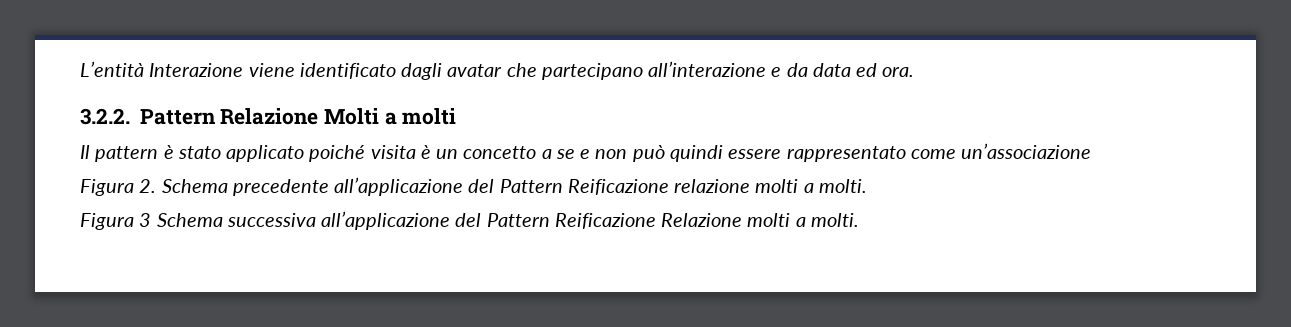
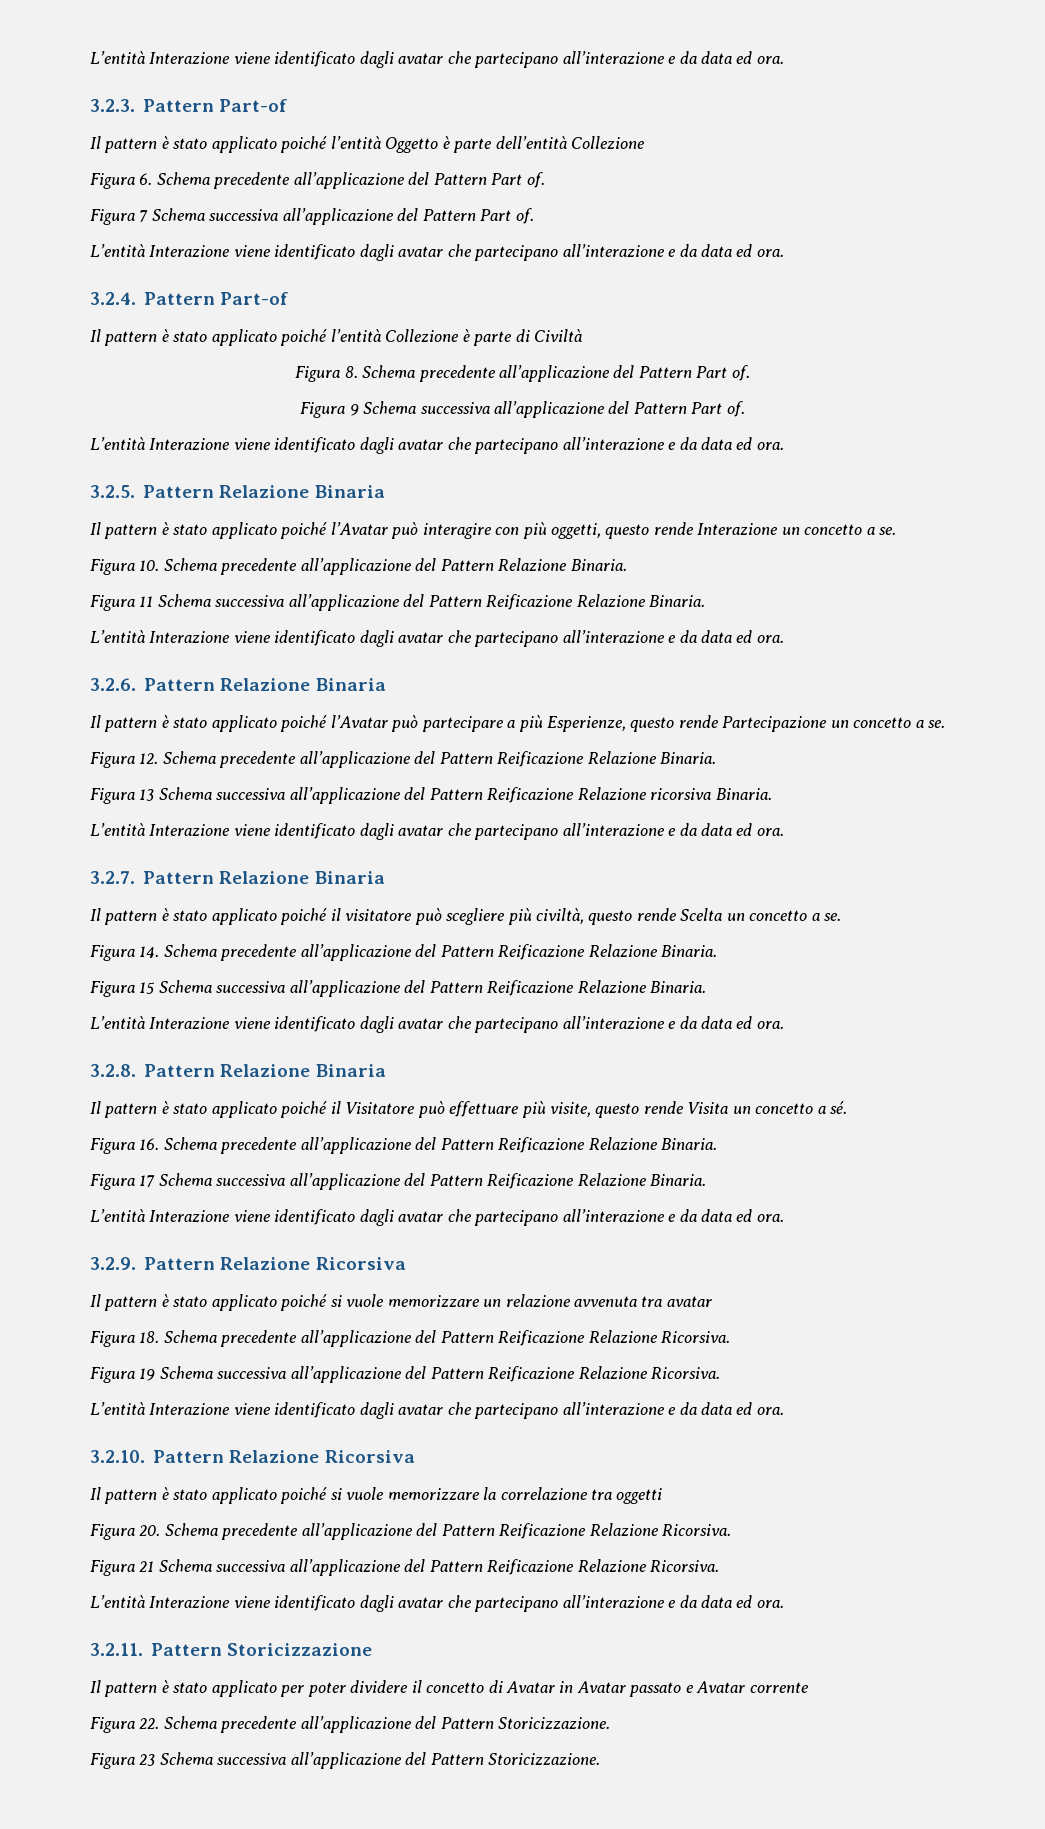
[80,108,457,125] [80,143,1092,162] [80,177,867,196] [80,211,859,230] 3.2.2. Pattern Relazione Molti a molti // Il pattern è stato applicato poiché visita è un concetto a se e non può quindi essere rappresentato come un’associazione // Figura 2. Schema precedente all’applicazione del Pattern Reificazione relazione molti a molti. // Figura 3 Schema successiva all’applicazione del Pattern Reificazione Relazione molti a molti. -> [90,99,288,112] [90,136,646,153] [90,172,545,189] [90,208,534,225] [90,244,784,261] [90,292,289,305] [90,329,583,346] [295,365,750,382] [300,401,745,418] [90,437,784,454] [90,485,385,498] [90,522,897,539] [90,558,627,575] [90,594,706,611] [90,630,784,647] [90,678,386,691] [90,715,946,732] [90,751,717,768] [90,787,772,804] [90,823,784,840] [90,871,385,884] [90,908,842,925] [90,944,718,961] [90,980,707,997] [90,1016,784,1033] [90,1064,386,1077] [90,1101,848,1118] [90,1137,718,1154] [90,1173,707,1190] [90,1209,784,1226] [90,1257,406,1270] [90,1294,712,1311] [90,1330,731,1347] [90,1366,721,1383] [90,1402,784,1419] [90,1450,415,1463] [90,1487,663,1504] [90,1523,732,1540] [90,1559,720,1576] [90,1595,784,1612] [90,1643,373,1656] [90,1680,809,1697] [90,1716,611,1733] [90,1752,601,1769] 3.2.3. Pattern Part-of // Il pattern è stato applicato poiché l’entità Oggetto è parte dell’entità Collezione // Figura 6. Schema precedente all’applicazione del Pattern Part of. // Figura 7 Schema successiva all’applicazione del Pattern Part of. // L’entità Interazione viene identificato dagli avatar che partecipano all’interazione e da data ed ora. // 3.2.4. Pattern Part-of // Il pattern è stato applicato poiché l’entità Collezione è parte di Civiltà // Figura 8. Schema precedente all’applicazione del Pattern Part of. // Figura 9 Schema successiva all’applicazione del Pattern Part of. // L’entità Interazione viene identificato dagli avatar che partecipano all’interazione e da data ed ora. // 3.2.5. Pattern Relazione Binaria // Il pattern è stato applicato poiché l’Avatar può interagire con più oggetti, questo rende Interazione un concetto a se. // Figura 10. Schema precedente all’applicazione del Pattern Relazione Binaria. // Figura 11 Schema successiva all’applicazione del Pattern Reificazione Relazione Binaria. // L’entità Interazione viene identificato dagli avatar che partecipano all’interazione e da data ed ora. // 3.2.6. Pattern Relazione Binaria // Il pattern è stato applicato poiché l’Avatar può partecipare a più Esperienze, questo rende Partecipazione un concetto a se. // Figura 12. Schema precedente all’applicazione del Pattern Reificazione Relazione Binaria. // Figura 13 Schema successiva all’applicazione del Pattern Reificazione Relazione ricorsiva Binaria. // L’entità Interazione viene identificato dagli avatar che partecipano all’interazione e da data ed ora. // 3.2.7. Pattern Relazione Binaria // Il pattern è stato applicato poiché il visitatore può scegliere più civiltà, questo rende Scelta un concetto a se. // Figura 14. Schema precedente all’applicazione del Pattern Reificazione Relazione Binaria. // Figura 15 Schema successiva all’applicazione del Pattern Reificazione Relazione Binaria. // L’entità Interazione viene identificato dagli avatar che partecipano all’interazione e da data ed ora. // 3.2.8. Pattern Relazione Binaria // Il pattern è stato applicato poiché il Visitatore può effettuare più visite, questo rende Visita un concetto a sé. // Figura 16. Schema precedente all’applicazione del Pattern Reificazione Relazione Binaria. // Figura 17 Schema successiva all’applicazione del Pattern Reificazione Relazione Binaria. // L’entità Interazione viene identificato dagli avatar che partecipano all’interazione e da data ed ora. // 3.2.9. Pattern Relazione Ricorsiva // Il pattern è stato applicato poiché si vuole memorizzare un relazione avvenuta tra avatar // Figura 18. Schema precedente all’applicazione del Pattern Reificazione Relazione Ricorsiva. // Figura 19 Schema successiva all’applicazione del Pattern Reificazione Relazione Ricorsiva. // L’entità Interazione viene identificato dagli avatar che partecipano all’interazione e da data ed ora. // 3.2.10. Pattern Relazione Ricorsiva // Il pattern è stato applicato poiché si vuole memorizzare la correlazione tra oggetti // Figura 20. Schema precedente all’applicazione del Pattern Reificazione Relazione Ricorsiva. // Figura 21 Schema successiva all’applicazione del Pattern Reificazione Relazione Ricorsiva. // L’entità Interazione viene identificato dagli avatar che partecipano all’interazione e da data ed ora. // 3.2.11. Pattern Storicizzazione // Il pattern è stato applicato per poter dividere il concetto di Avatar in Avatar passato e Avatar corrente // Figura 22. Schema precedente all’applicazione del Pattern Storicizzazione. // Figura 23 Schema successiva all’applicazione del Pattern Storicizzazione.

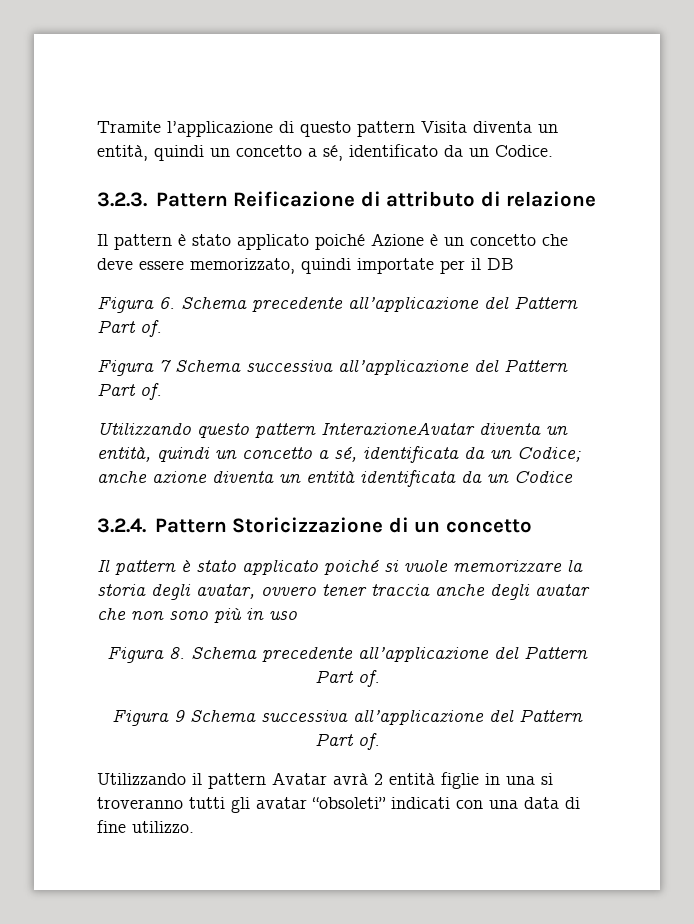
[90,51,784,68] [90,99,288,112] [90,136,646,153] L’entità Interazione viene identificato dagli avatar che partecipano all’interazione e da data ed ora. // 3.2.3. Pattern Part-of // Il pattern è stato applicato poiché l’entità Oggetto è parte dell’entità Collezione -> [97,121,558,137] [97,144,553,161] [97,191,597,207] [97,233,568,250] [97,258,514,274] Tramite l’applicazione di questo pattern Visita diventa un entità, quindi un concetto a sé, identificato da un Codice. // 3.2.3. Pattern Reificazione di attributo di relazione // Il pattern è stato applicato poiché Azione è un concetto che deve essere memorizzato, quindi importate per il DB
[90,244,784,261] [90,292,289,305] [90,329,583,346] L’entità Interazione viene identificato dagli avatar che partecipano all’interazione e da data ed ora. // 3.2.4. Pattern Part-of // Il pattern è stato applicato poiché l’entità Collezione è parte di Civiltà -> [97,422,568,438] [97,446,581,463] [97,470,573,487] [97,517,532,533] [97,559,583,575] [97,583,590,600] [97,607,297,623] Utilizzando questo pattern InterazioneAvatar diventa un entità, quindi un concetto a sé, identificata da un Codice; anche azione diventa un entità identificata da un Codice // 3.2.4. Pattern Storicizzazione di un concetto // Il pattern è stato applicato poiché si vuole memorizzare la storia degli avatar, ovvero tener traccia anche degli avatar che non sono più in uso
[90,437,784,454] [90,485,385,498] [90,522,897,539] [90,558,627,575] [90,594,706,611] [90,630,784,647] [90,678,386,691] [90,715,946,732] [90,751,717,768] [90,787,772,804] [90,823,784,840] [90,871,385,884] [90,908,842,925] [90,944,718,961] [90,980,707,997] [90,1016,784,1033] [90,1064,386,1077] [90,1101,848,1118] [90,1137,718,1154] [90,1173,707,1190] [90,1209,784,1226] [90,1257,406,1270] [90,1294,712,1311] [90,1330,731,1347] [90,1366,721,1383] [90,1402,784,1419] [90,1450,415,1463] [90,1487,663,1504] [90,1523,732,1540] [90,1559,720,1576] [90,1595,784,1612] [90,1643,373,1656] [90,1680,809,1697] [90,1716,611,1733] [90,1752,601,1769] L’entità Interazione viene identificato dagli avatar che partecipano all’interazione e da data ed ora. // 3.2.5. Pattern Relazione Binaria // Il pattern è stato applicato poiché l’Avatar può interagire con più oggetti, questo rende Interazione un concetto a se. // Figura 10. Schema precedente all’applicazione del Pattern Relazione Binaria. // Figura 11 Schema successiva all’applicazione del Pattern Reificazione Relazione Binaria. // L’entità Interazione viene identificato dagli avatar che partecipano all’interazione e da data ed ora. // 3.2.6. Pattern Relazione Binaria // Il pattern è stato applicato poiché l’Avatar può partecipare a più Esperienze, questo rende Partecipazione un concetto a se. // Figura 12. Schema precedente all’applicazione del Pattern Reificazione Relazione Binaria. // Figura 13 Schema successiva all’applicazione del Pattern Reificazione Relazione ricorsiva Binaria. // L’entità Interazione viene identificato dagli avatar che partecipano all’interazione e da data ed ora. // 3.2.7. Pattern Relazione Binaria // Il pattern è stato applicato poiché il visitatore può scegliere più civiltà, questo rende Scelta un concetto a se. // Figura 14. Schema precedente all’applicazione del Pattern Reificazione Relazione Binaria. // Figura 15 Schema successiva all’applicazione del Pattern Reificazione Relazione Binaria. // L’entità Interazione viene identificato dagli avatar che partecipano all’interazione e da data ed ora. // 3.2.8. Pattern Relazione Binaria // Il pattern è stato applicato poiché il Visitatore può effettuare più visite, questo rende Visita un concetto a sé. // Figura 16. Schema precedente all’applicazione del Pattern Reificazione Relazione Binaria. // Figura 17 Schema successiva all’applicazione del Pattern Reificazione Relazione Binaria. // L’entità Interazione viene identificato dagli avatar che partecipano all’interazione e da data ed ora. // 3.2.9. Pattern Relazione Ricorsiva // Il pattern è stato applicato poiché si vuole memorizzare un relazione avvenuta tra avatar // Figura 18. Schema precedente all’applicazione del Pattern Reificazione Relazione Ricorsiva. // Figura 19 Schema successiva all’applicazione del Pattern Reificazione Relazione Ricorsiva. // L’entità Interazione viene identificato dagli avatar che partecipano all’interazione e da data ed ora. // 3.2.10. Pattern Relazione Ricorsiva // Il pattern è stato applicato poiché si vuole memorizzare la correlazione tra oggetti // Figura 20. Schema precedente all’applicazione del Pattern Reificazione Relazione Ricorsiva. // Figura 21 Schema successiva all’applicazione del Pattern Reificazione Relazione Ricorsiva. // L’entità Interazione viene identificato dagli avatar che partecipano all’interazione e da data ed ora. // 3.2.11. Pattern Storicizzazione // Il pattern è stato applicato per poter dividere il concetto di Avatar in Avatar passato e Avatar corrente // Figura 22. Schema precedente all’applicazione del Pattern Storicizzazione. // Figura 23 Schema successiva all’applicazione del Pattern Storicizzazione. -> [97,772,553,789] [97,797,580,813] [97,820,194,833] Utilizzando il pattern Avatar avrà 2 entità figlie in una si troveranno tutti gli avatar “obsoleti” indicati con una data di fine utilizzo.

